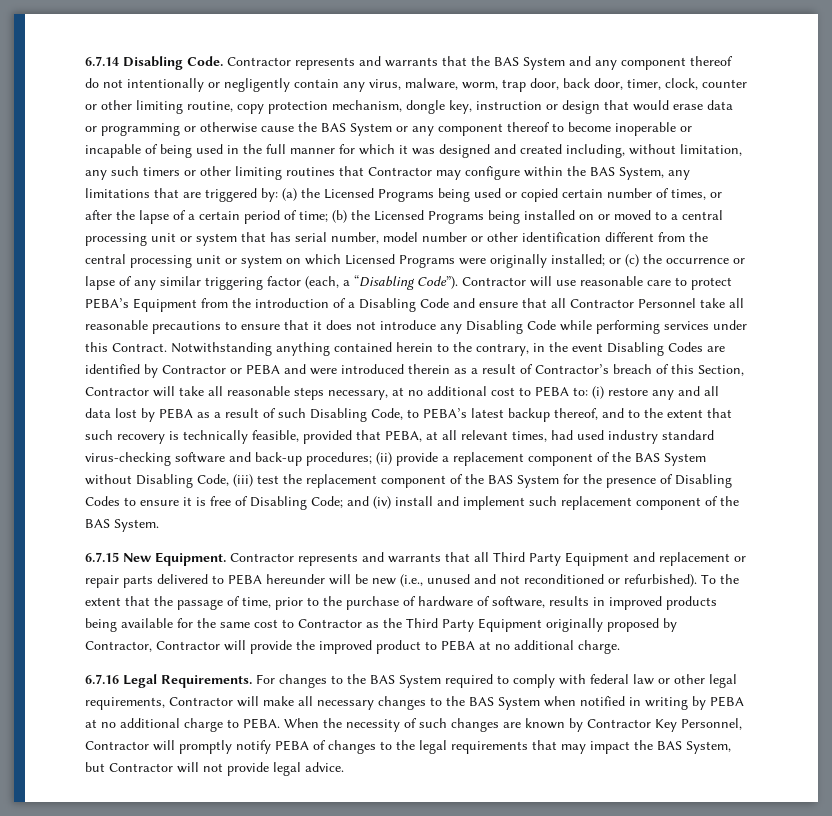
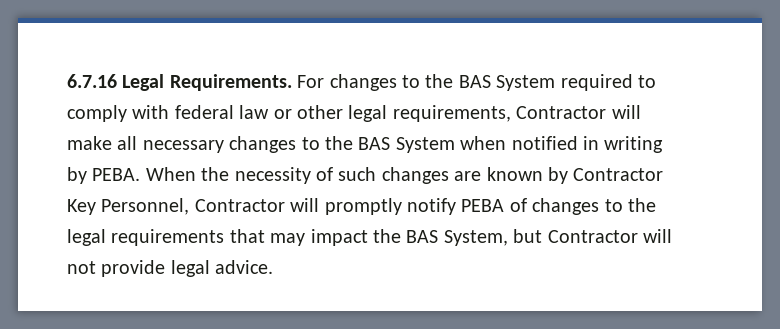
[85,56,733,70] [85,78,747,92] [85,100,733,114] [85,122,692,136] [85,144,742,158] [85,166,690,180] [85,188,722,202] [85,210,723,224] [85,232,708,246] [85,254,745,268] [85,275,732,290] [85,298,744,312] [85,320,747,334] [85,342,725,356] [85,364,744,378] [85,386,719,400] [85,408,732,422] [85,430,714,444] [85,452,706,466] [85,474,732,488] [85,496,739,510] [85,519,159,532] [85,552,746,566] [85,574,739,588] [85,596,717,610] [85,618,677,632] [85,640,620,654] 6.7.14 Disabling Code. Contractor represents and warrants that the BAS System and any component thereof do not intentionally or negligently contain any virus, malware, worm, trap door, back door, timer, clock, counter or other limiting routine, copy protection mechanism, dongle key, instruction or design that would erase data or programming or otherwise cause the BAS System or any component thereof to become inoperable or incapable of being used in the full manner for which it was designed and created including, without limitation, any such timers or other limiting routines that Contractor may configure within the BAS System, any limitations that are triggered by: (a) the Licensed Programs being used or copied certain number of times, or after the lapse of a certain period of time; (b) the Licensed Programs being installed on or moved to a central processing unit or system that has serial number, model number or other identification different from the central processing unit or system on which Licensed Programs were originally installed; or (c) the occurrence or lapse of any similar triggering factor (each, a “Disabling Code”). Contractor will use reasonable care to protect PEBA’s Equipment from the introduction of a Disabling Code and ensure that all Contractor Personnel take all reasonable precautions to ensure that it does not introduce any Disabling Code while performing services under this Contract. Notwithstanding anything contained herein to the contrary, in the event Disabling Codes are identified by Contractor or PEBA and were introduced therein as a result of Contractor’s breach of this Section, Contractor will take all reasonable steps necessary, at no additional cost to PEBA to: (i) restore any and all data lost by PEBA as a result of such Disabling Code, to PEBA’s latest backup thereof, and to the extent that such recovery is technically feasible, provided that PEBA, at all relevant times, had used industry standard virus-checking software and back-up procedures; (ii) provide a replacement component of the BAS System without Disabling Code, (iii) test the replacement component of the BAS System for the presence of Disabling Codes to ensure it is free of Disabling Code; and (iv) install and implement such replacement component of the BAS System. // 6.7.15 New Equipment. Contractor represents and warrants that all Third Party Equipment and replacement or repair parts delivered to PEBA hereunder will be new (i.e., unused and not reconditioned or refurbished). To the extent that the passage of time, prior to the purchase of hardware of software, results in improved products being available for the same cost to Contractor as the Third Party Equipment originally proposed by Contractor, Contractor will provide the improved product to PEBA at no additional charge. // -> (67, 81) none
[710,696,744,707] [85,718,239,732] PEBA at no additional charge to -> (87, 175) none

